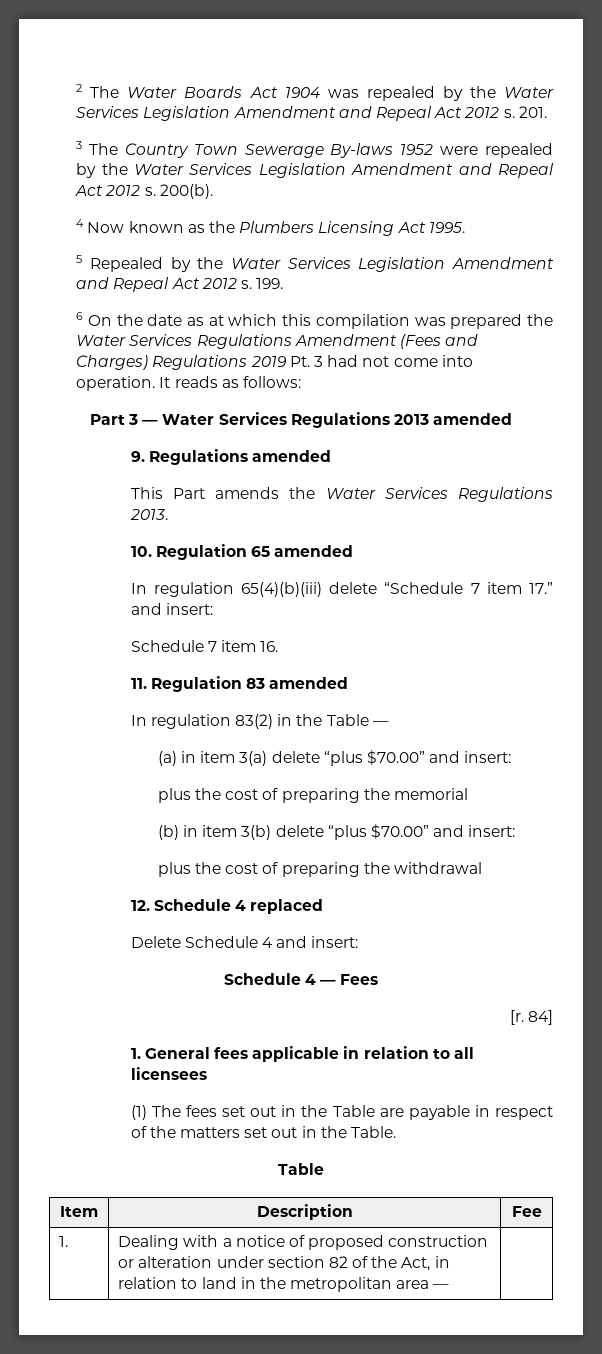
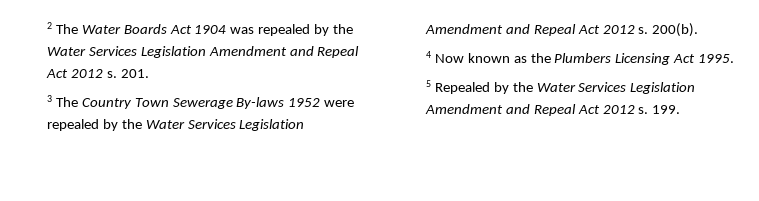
[76,312,553,329] [76,334,479,349] [76,355,473,370] [76,376,301,391] [89,412,513,428] [130,449,332,465] [130,487,553,502] [129,509,168,520] [130,544,354,560] [130,582,553,597] [130,603,213,615] [130,640,279,652] [130,676,349,692] [130,714,389,729] [157,750,512,766] [157,788,468,803] [157,824,516,840] [157,862,482,877] [130,899,324,914] [130,936,359,948] [223,973,379,985] [509,1010,553,1025] [130,1046,474,1062] [130,1067,207,1080] [130,1105,553,1120] [130,1126,396,1138] [278,1163,324,1175] [60,1206,98,1217] [256,1204,353,1220] [511,1206,542,1217] [59,1236,69,1247] [118,1235,489,1250] [118,1256,450,1271] [118,1277,450,1292] // 6 On the date as at which this compilation was prepared the Water Services Regulations Amendment (Fees and Charges) Regulations 2019 Pt. 3 had not come into operation. It reads as follows: // Part 3 — Water Services Regulations 2013 amended // 9. Regulations amended // This Part amends the Water Services Regulations 2013. // 10. Regulation 65 amended // In regulation 65(4)(b)(iii) delete “Schedule 7 item 17.” and insert: // Schedule 7 item 16. // 11. Regulation 83 amended // In regulation 83(2) in the Table — // (a) in item 3(a) delete “plus $70.00” and insert: // plus the cost of preparing the memorial // (b) in item 3(b) delete “plus $70.00” and insert: // plus the cost of preparing the withdrawal // 12. Schedule 4 replaced // Delete Schedule 4 and insert: // Schedule 4 — Fees // [r. 84] // 1. General fees applicable in relation to all licensees // (1) The fees set out in the Table are payable in respect of the matters set out in the Table. // Table // Item | Description | Fee // 1. | Dealing with a notice of proposed construction or alteration under section 82 of the Act, in relation to land in the metropolitan area — | -> (681, 109) none

